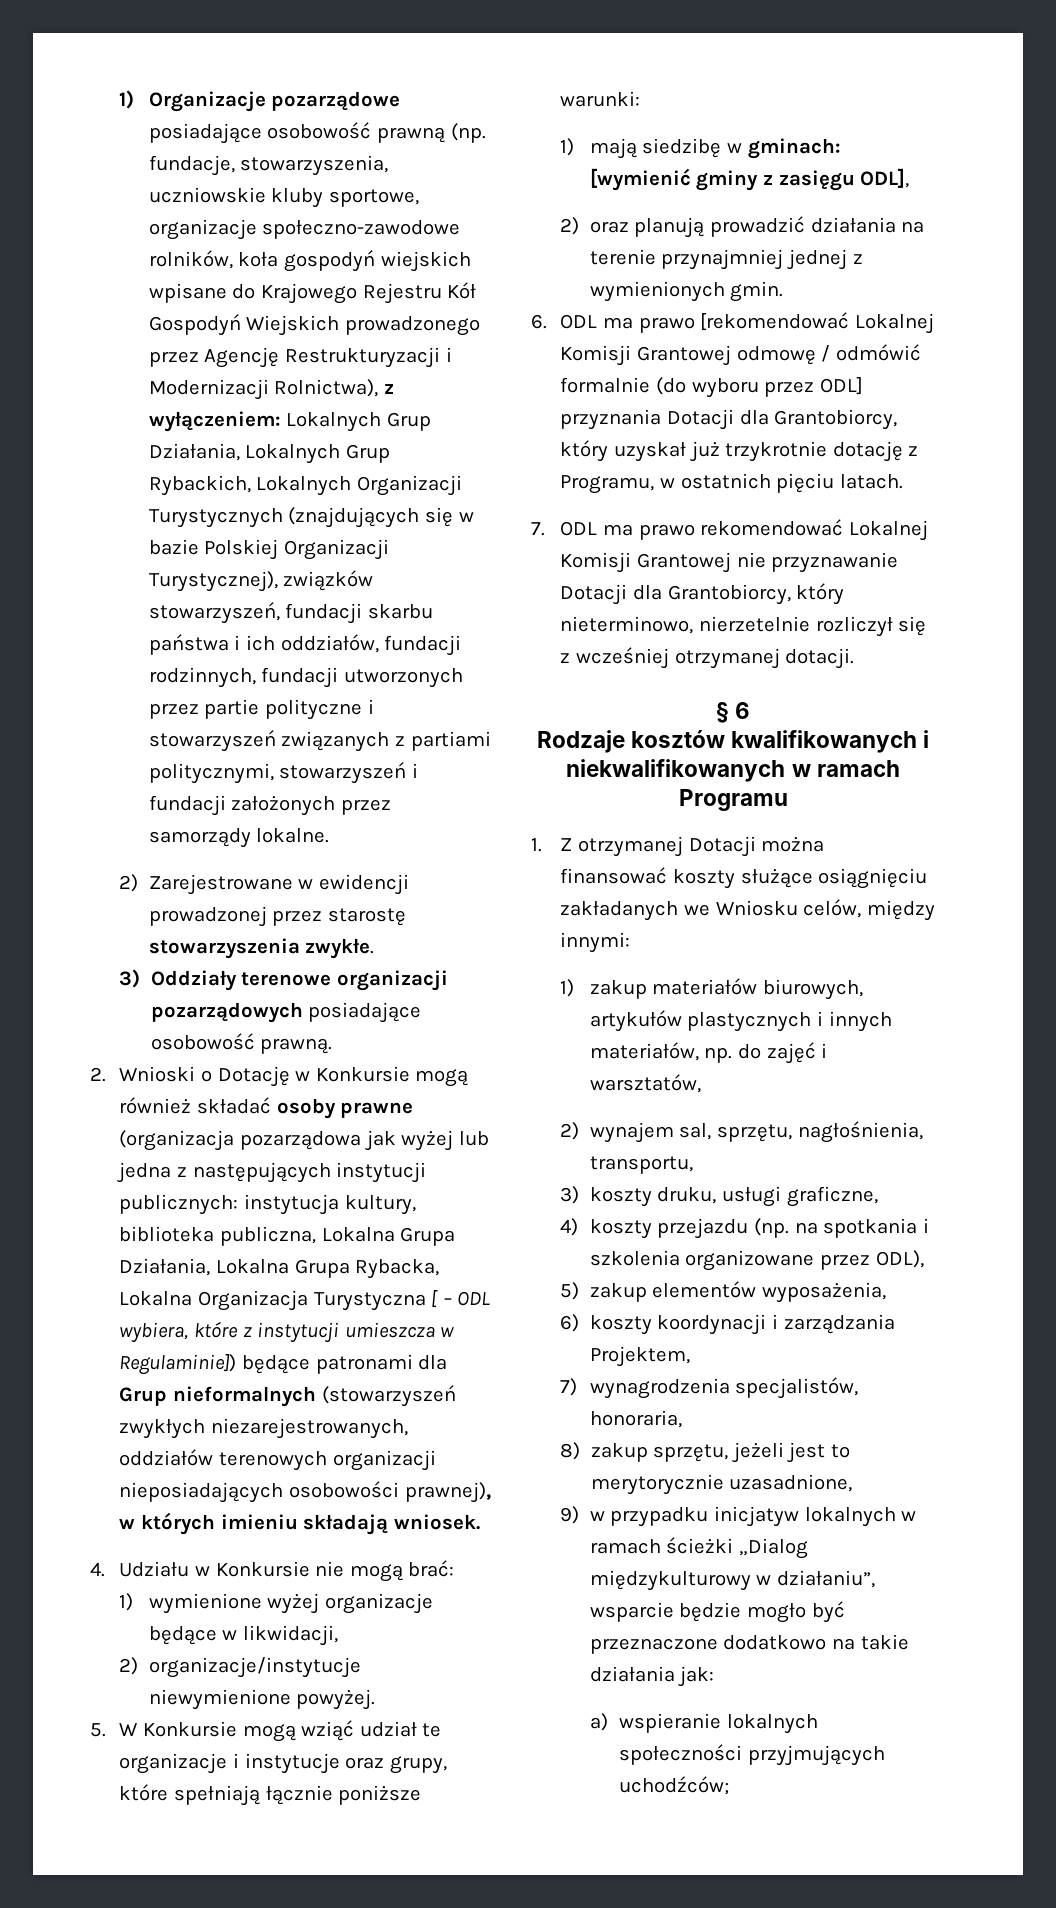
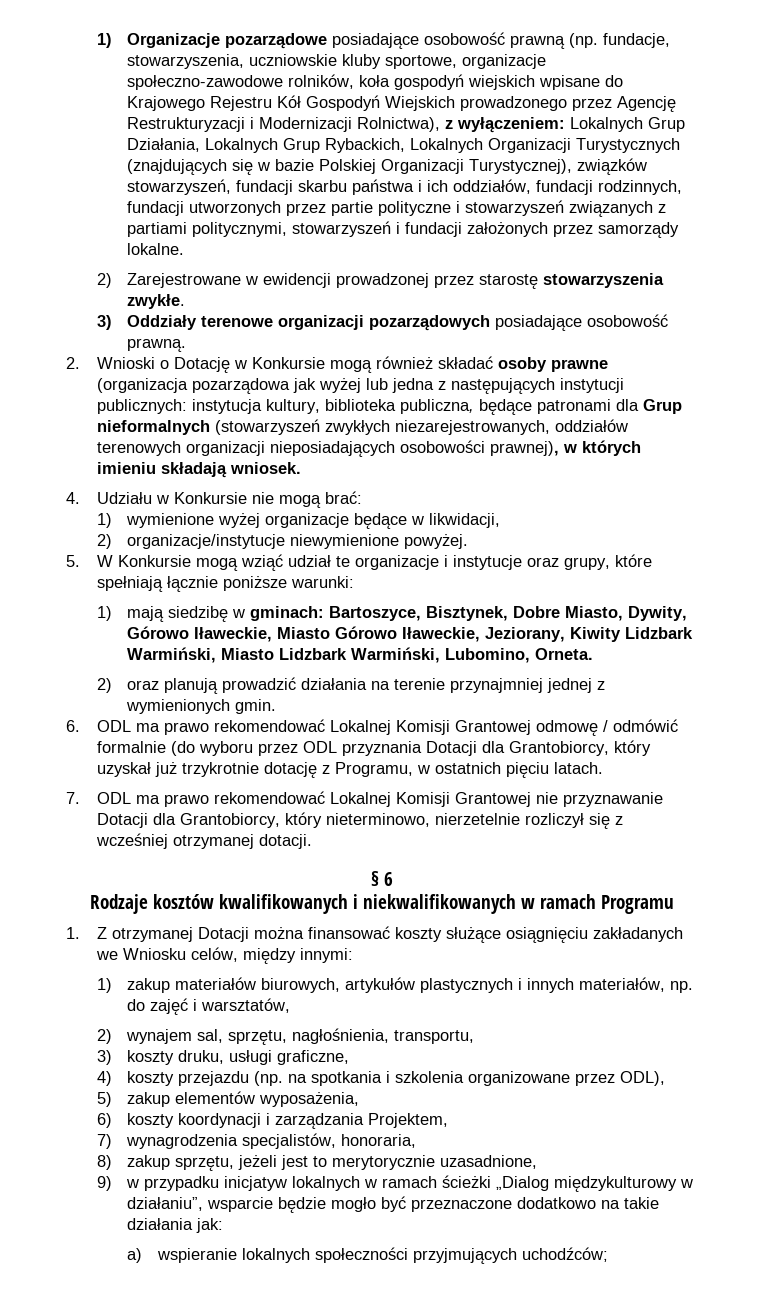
[321,1227,456,1246] [119,1258,440,1279] [119,1290,491,1311] [119,1321,455,1343] [119,1354,237,1375] Lokalna Grupa Działania, Lokalna Grupa Rybacka, Lokalna Organizacja Turystyczna [ – ODL wybiera, które z instytucji umieszcza w Regulaminie]) -> (474, 406) none
[589,168,910,191] [wymienić gminy z zasięgu ODL], -> [329,606,688,621] [127,626,694,642] [127,647,594,663] Bartoszyce, Bisztynek, Dobre Miasto, Dywity, Górowo Iławeckie, Miasto Górowo Iławeckie, Jeziorany, Kiwity Lidzbark Warmiński, Miasto Lidzbark Warmiński, Lubomino, Orneta.
[700,312,850,331] [rekomendować -> [213,719,325,732] rekomendować
[819,377,863,395] ODL] -> [302,741,337,753] ODL

